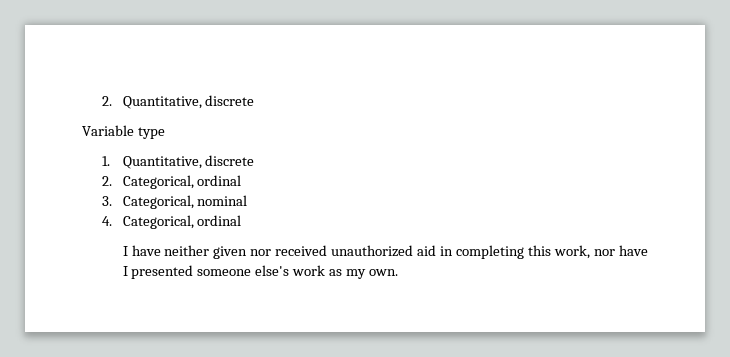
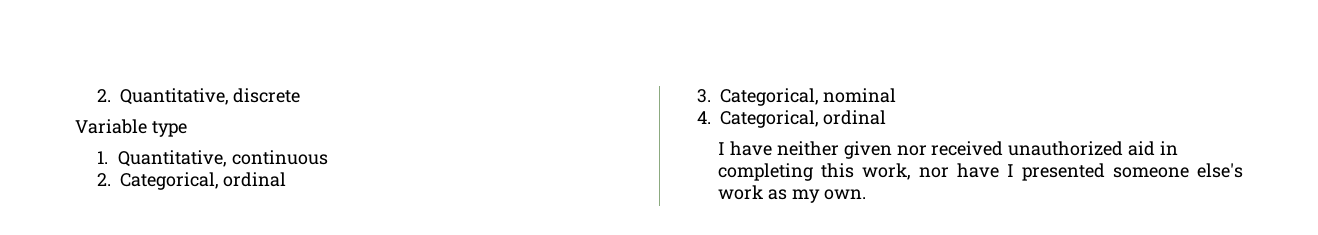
[205,155,255,166] discrete -> [231,150,328,165] continuous

